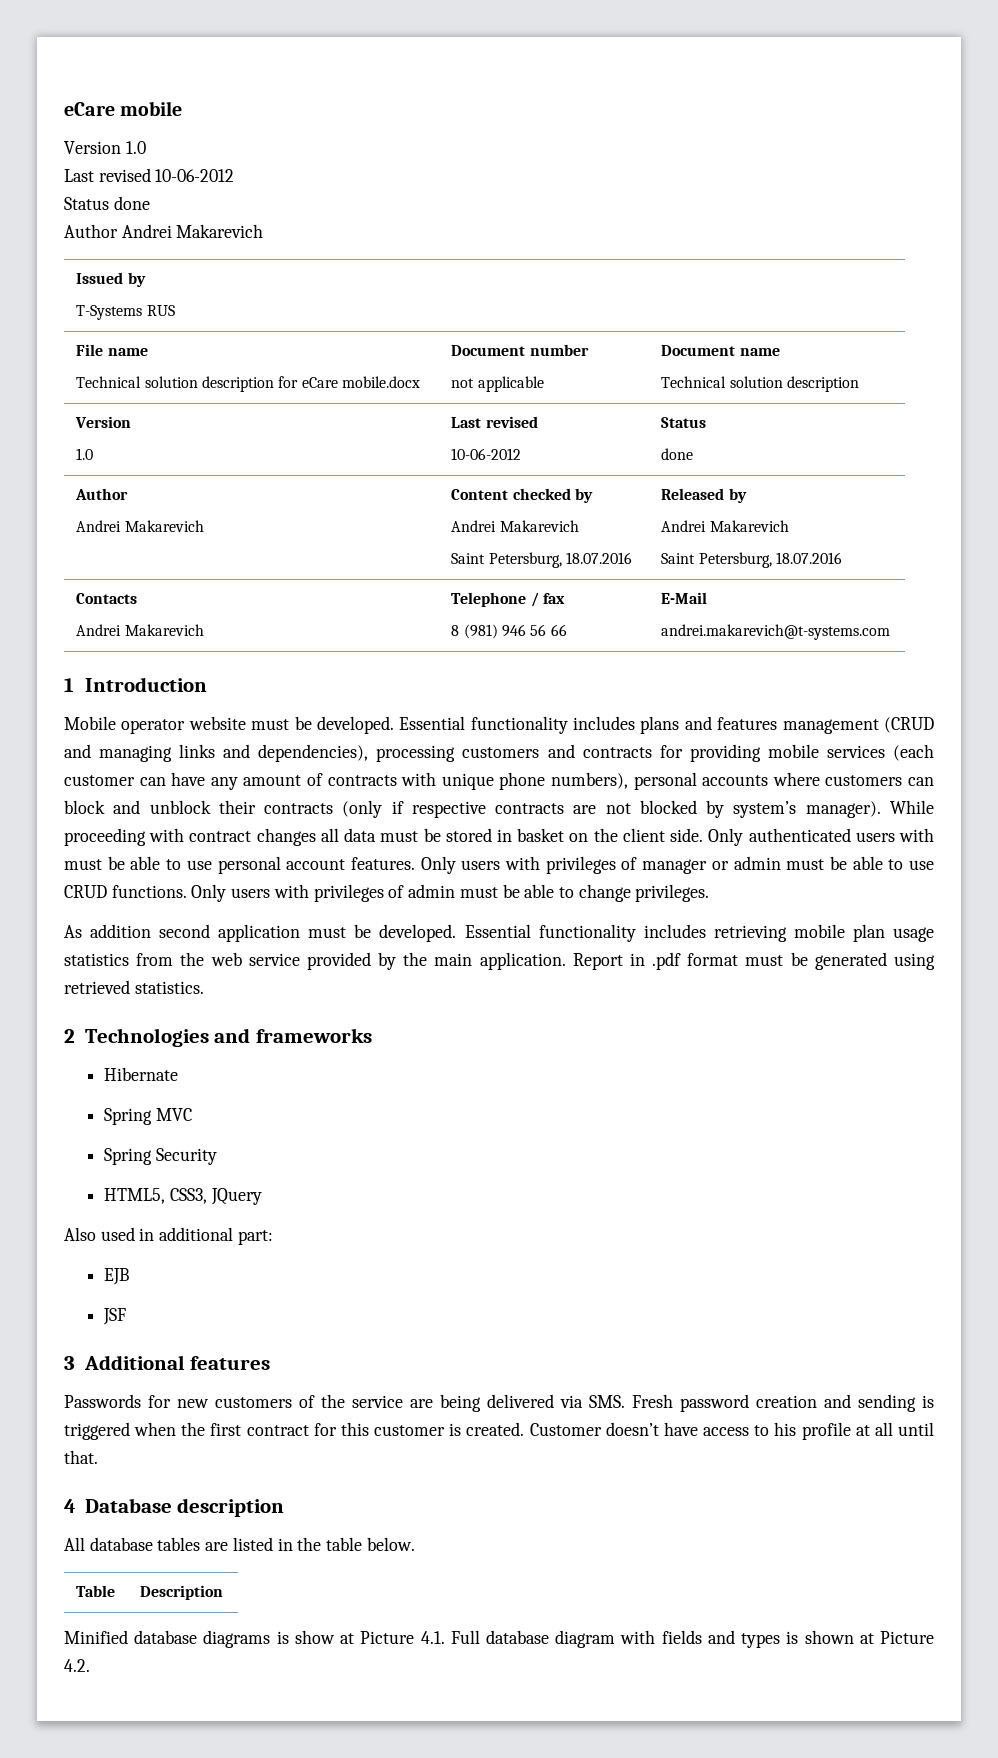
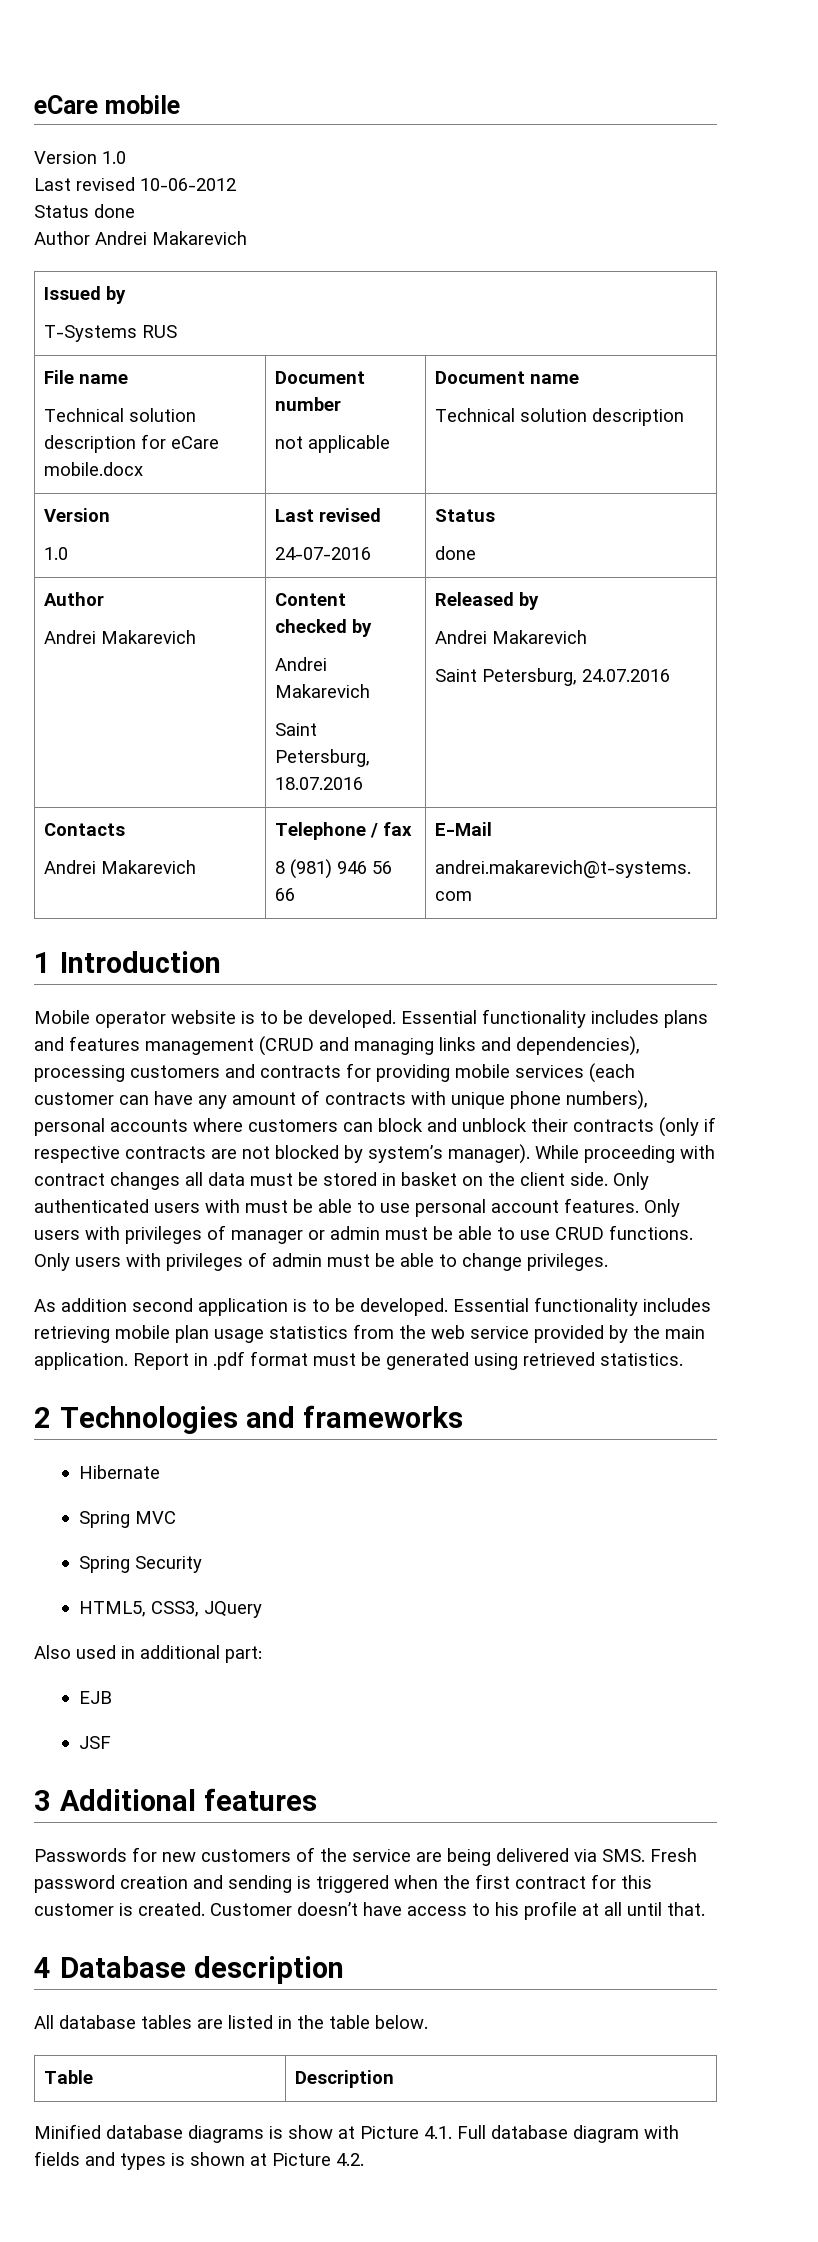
[451,448,522,460] 10-06-2012 -> [275,547,372,560] 24-07-2016
[776,552,843,564] 18.07.2016 -> [582,669,671,682] 24.07.2016
[251,719,290,730] must -> [241,1011,278,1024] is to
[308,927,347,938] must -> [293,1299,330,1312] is to

